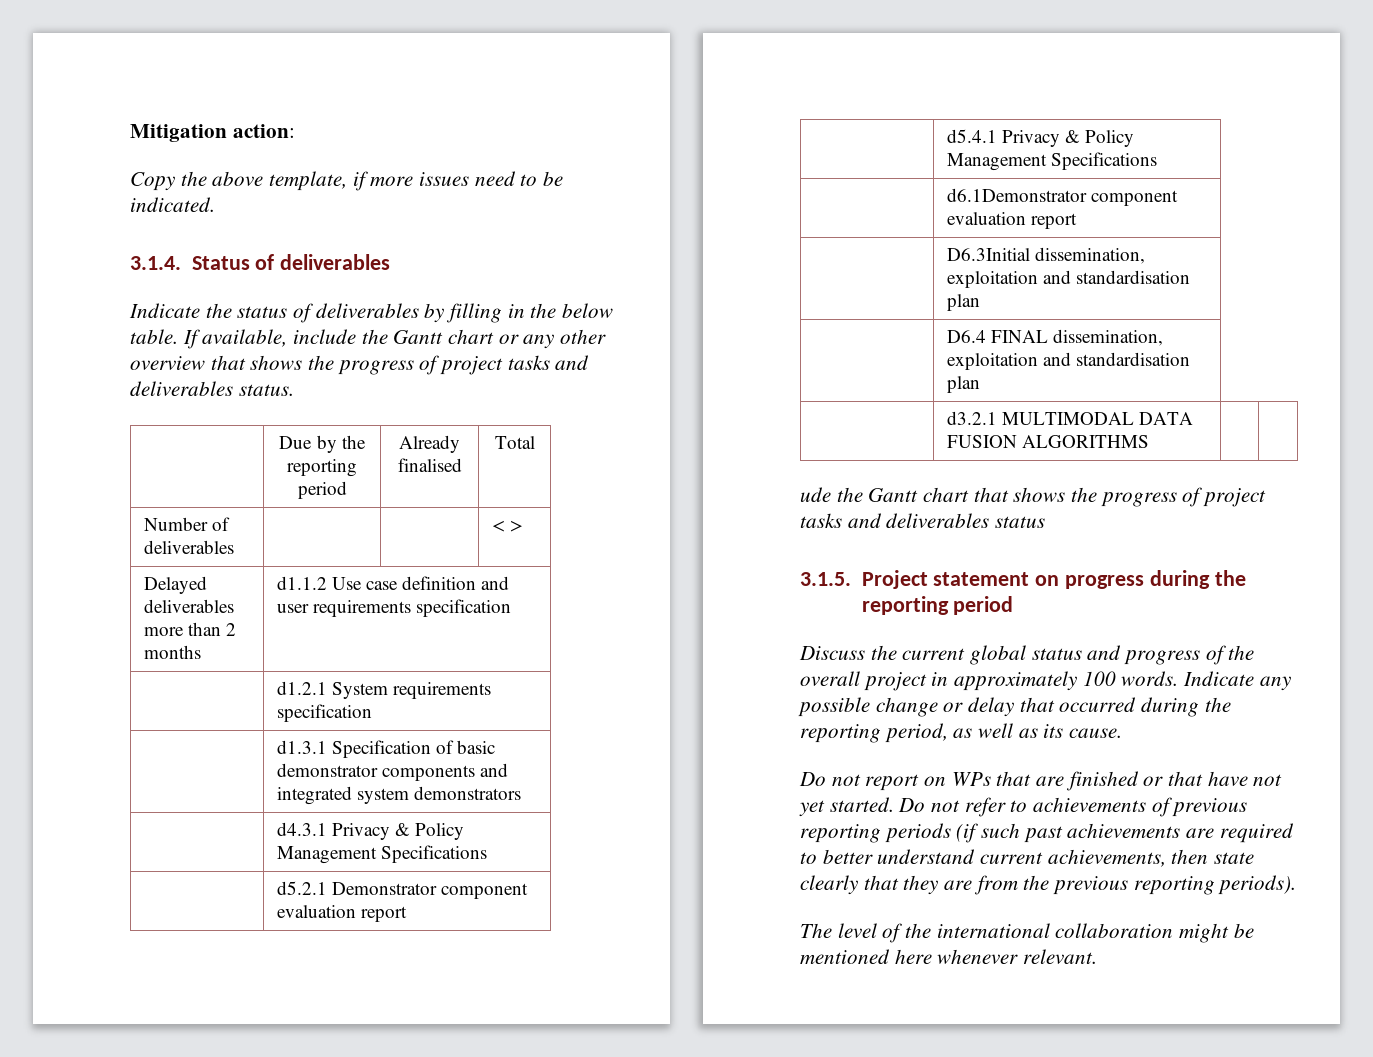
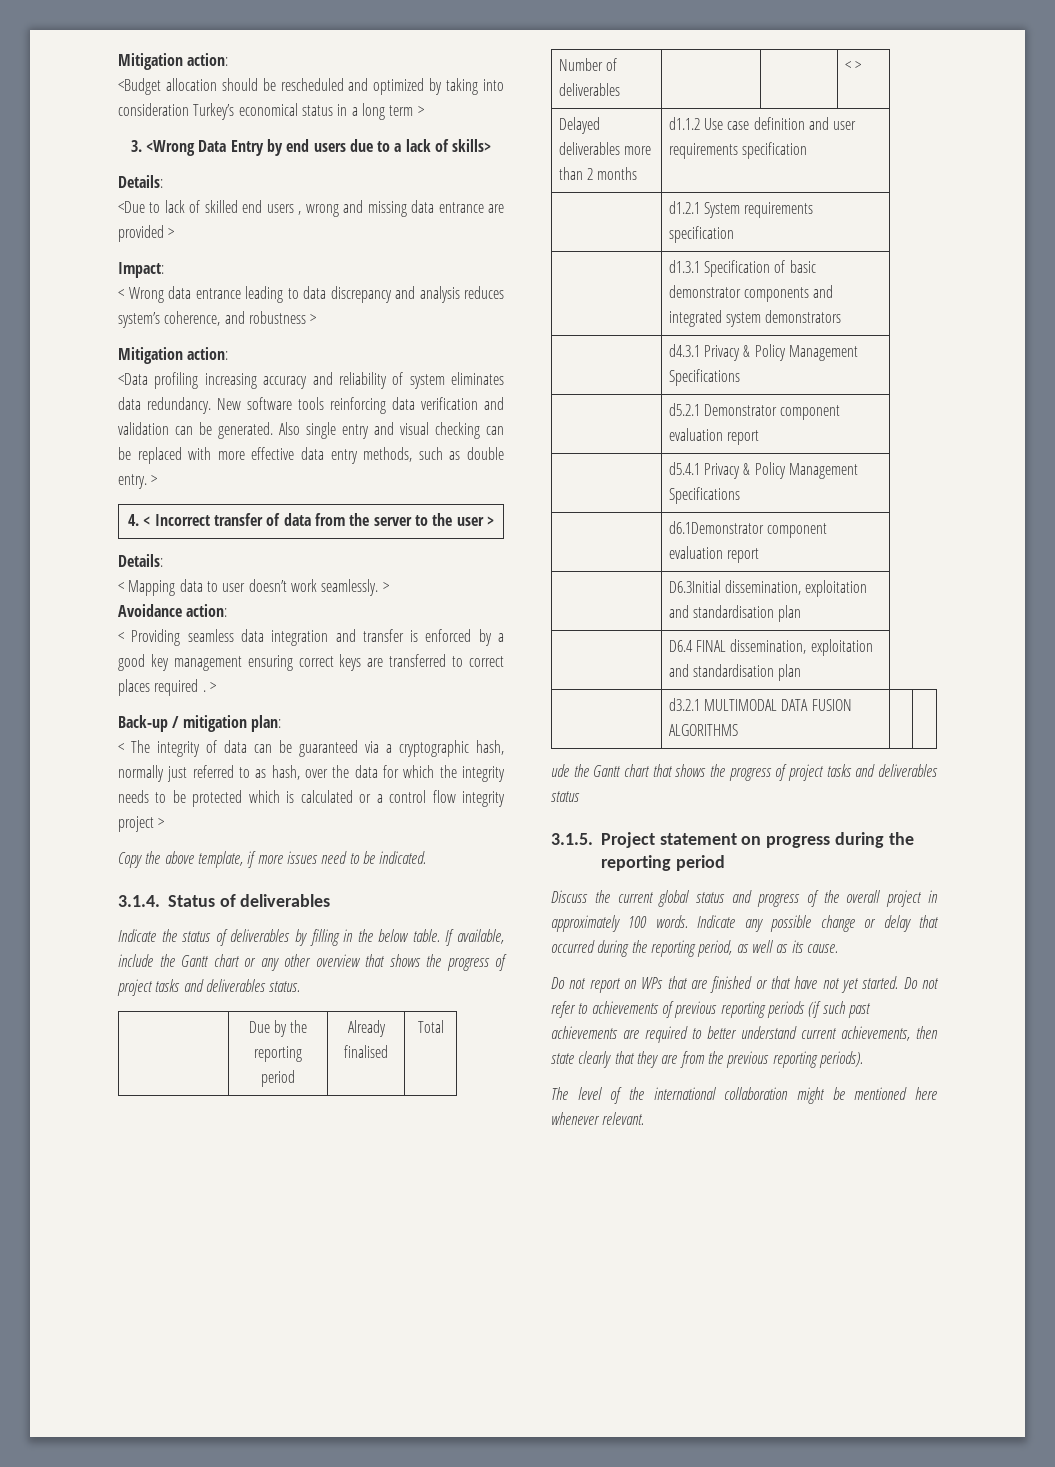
[130,124,295,142] Mitigation action: -> [118,53,229,70] [118,78,505,95] [118,103,424,120] [130,139,492,156] [118,175,163,188] [118,200,504,217] [118,225,175,242] [118,262,164,278] [118,286,504,303] [118,311,317,328] [118,347,229,364] [118,372,504,389] [118,397,504,414] [118,422,504,439] [118,447,505,464] [118,474,158,489] [128,513,494,526] [118,554,163,567] [118,579,389,596] [118,604,228,617] [118,629,505,646] [118,654,505,671] [118,679,216,696] [118,715,281,732] [118,740,504,757] [118,765,505,782] [118,790,505,807] [118,816,165,832] Mitigation action: // <Budget allocation should be rescheduled and optimized by taking into consideration Turkey’s economical status in a long term > // 3. <Wrong Data Entry by end users due to a lack of skills> // Details: // <Due to lack of skilled end users , wrong and missing data entrance are provided > // Impact: // < Wrong data entrance leading to data discrepancy and analysis reduces system’s coherence, and robustness > // Mitigation action: // <Data profiling increasing accuracy and reliability of system eliminates data redundancy. New software tools reinforcing data verification and validation can be generated. Also single entry and visual checking can be replaced with more effective data entry methods, such as double entry. > // 4. < Incorrect transfer of data from the server to the user > // Details: // < Mapping data to user doesn’t work seamlessly. > // Avoidance action: // < Providing seamless data integration and transfer is enforced by a good key management ensuring correct keys are transferred to correct places required . > // Back-up / mitigation plan: // < The integrity of data can be guaranteed via a cryptographic hash, normally just referred to as hash, over the data for which the integrity needs to be protected which is calculated or a control flow integrity project >

